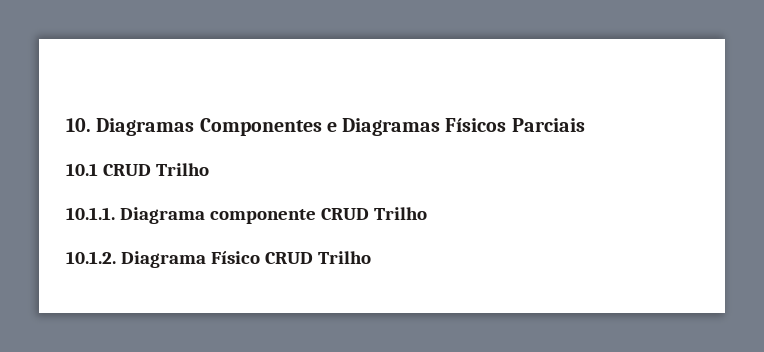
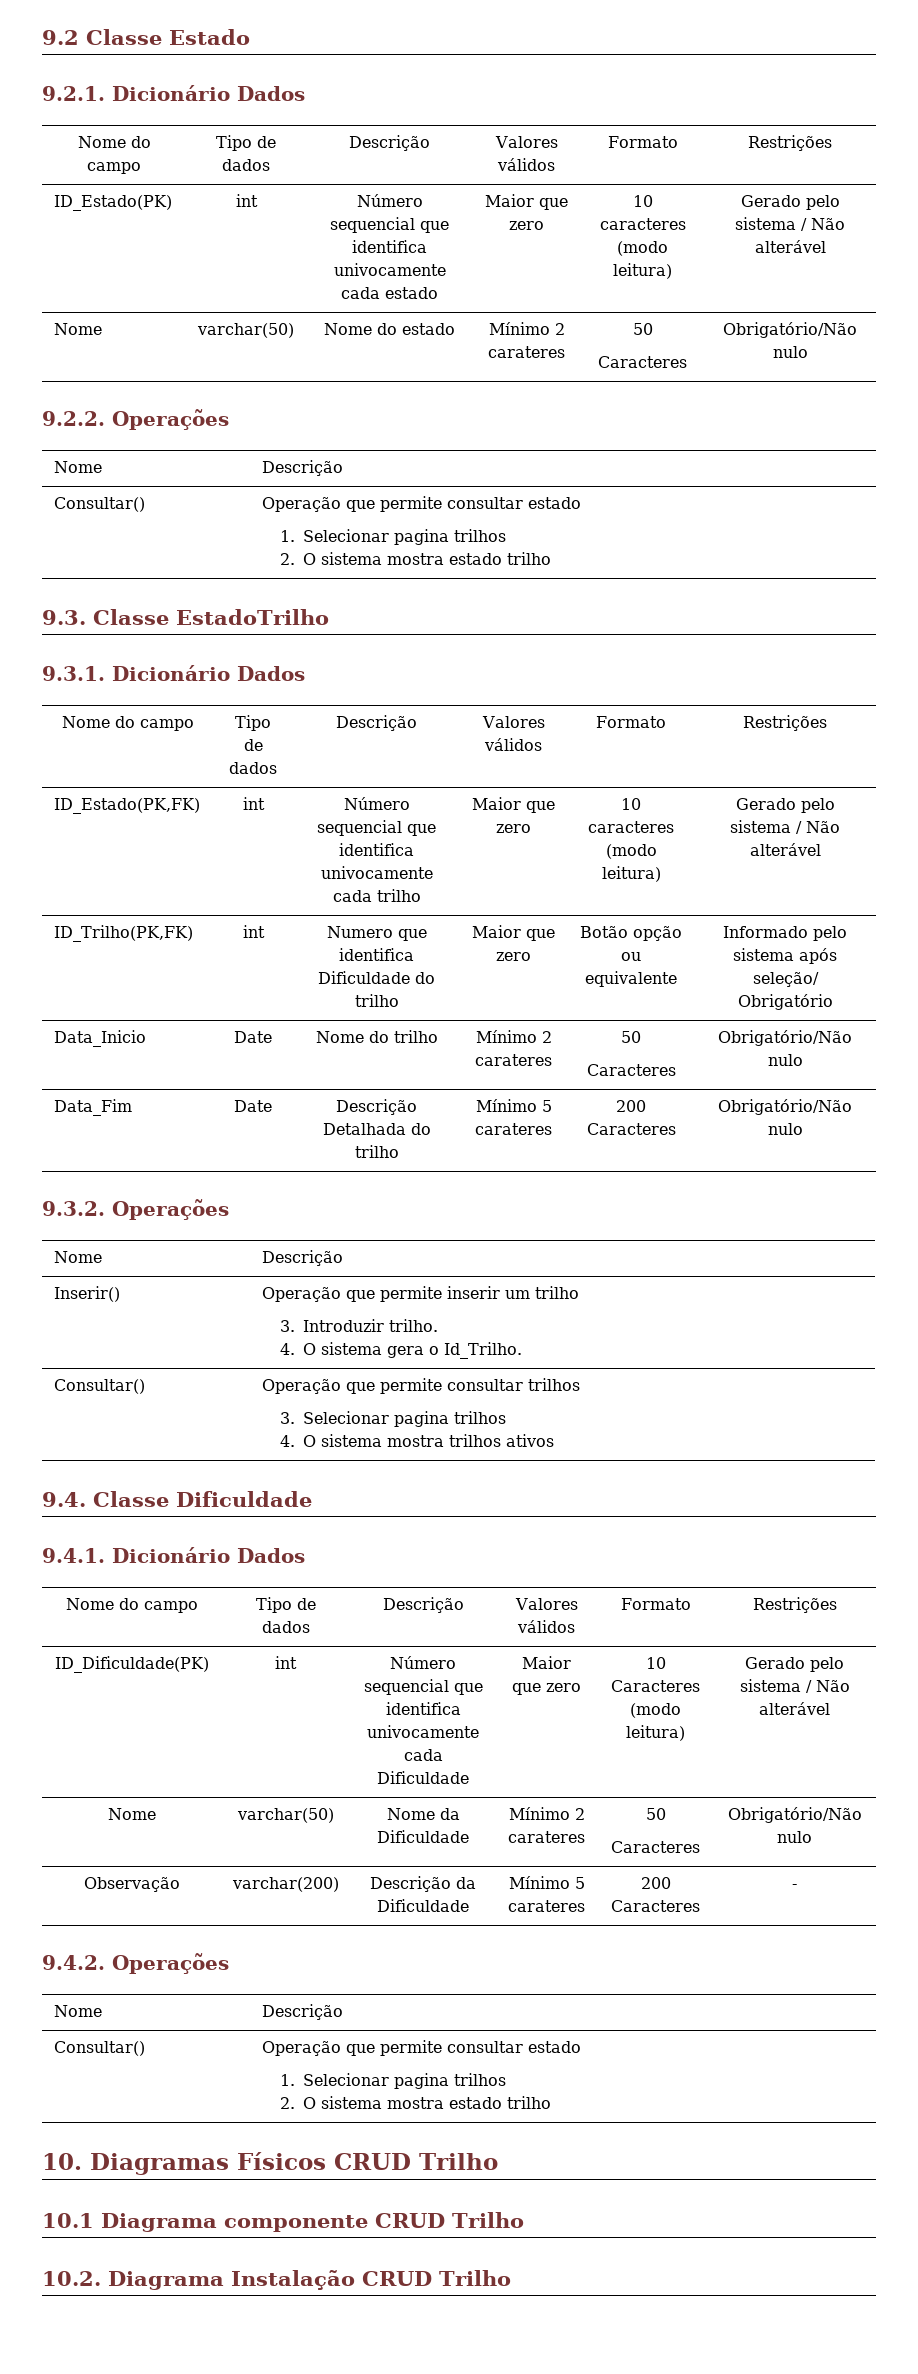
[66,118,585,136] [66,163,209,176] [66,207,115,220] 10. Diagramas Componentes e Diagramas Físicos Parciais // 10.1 CRUD Trilho // 10.1.1. -> [42,29,250,45] [42,85,305,101] [77,136,151,148] [87,162,141,174] [216,135,276,151] [222,159,270,171] [349,135,430,151] [494,136,558,148] [497,158,555,171] [607,136,678,148] [748,135,832,151] [53,195,172,211] [235,194,258,207] [356,194,423,207] [330,217,449,233] [352,240,427,253] [333,263,446,276] [341,287,438,299] [485,194,568,210] [509,221,544,230] [632,195,653,207] [599,218,686,230] [617,241,668,256] [613,263,672,279] [740,195,840,210] [735,217,845,231] [754,240,826,253] [53,323,102,335] [197,323,294,338] [324,323,455,335] [488,322,565,335] [488,346,565,358] [632,323,653,335] [598,356,687,368] [723,322,857,338] [772,346,808,358] [42,409,229,430] [53,461,102,473] [261,460,343,476] [53,497,145,512] [261,496,581,512] [279,529,506,545] [279,552,551,565] [42,609,329,625] [42,665,305,681] [61,716,194,731] [235,715,271,731] [243,739,263,751] [229,762,277,774] [336,715,417,731] [481,716,545,728] [484,738,542,751] [596,716,667,728] [743,715,827,731] [53,798,200,814] [242,797,265,810] [343,797,410,810] [317,820,436,836] [339,843,414,856] [320,866,433,879] [332,889,421,902] [472,797,555,813] [496,824,531,833] [621,798,641,810] [588,821,674,833] [605,844,657,859] [601,866,661,882] [735,798,835,813] [730,820,840,834] [749,843,821,856] [53,925,193,942] [242,925,265,938] [326,926,427,941] [339,948,414,961] [318,971,435,984] [354,994,399,1007] [472,925,555,941] [496,952,531,961] [580,926,682,941] [621,952,641,961] [585,971,677,987] [723,926,847,941] [733,948,837,964] [752,972,819,987] [737,994,833,1010] [53,1030,146,1047] [234,1031,272,1043] [315,1030,438,1043] [475,1030,552,1043] [475,1054,552,1066] [621,1031,641,1043] [586,1064,676,1076] [718,1030,852,1046] [767,1054,803,1066] [53,1099,132,1116] [234,1100,272,1112] [336,1099,417,1115] [322,1123,431,1135] [354,1145,399,1158] [475,1099,552,1112] [475,1123,552,1135] [616,1100,646,1112] [586,1123,676,1135] [718,1099,852,1115] [767,1123,803,1135] [42,1199,229,1220] [53,1251,102,1263] [261,1250,343,1266] [53,1286,120,1302] [261,1286,579,1302] [279,1319,438,1332] [279,1342,522,1359] [53,1379,145,1394] [261,1378,580,1394] [279,1411,506,1427] [279,1434,554,1447] [42,1491,312,1507] [42,1547,305,1563] [65,1598,198,1613] [255,1597,316,1613] [261,1621,310,1633] [382,1597,464,1613] [514,1598,578,1610] [517,1620,575,1633] [620,1598,691,1610] [752,1597,837,1613] [54,1656,209,1673] [275,1656,297,1669] [390,1656,456,1669] [363,1679,483,1695] [385,1702,461,1715] [367,1725,479,1738] [403,1749,443,1761] [377,1771,469,1784] [522,1656,571,1669] [512,1683,581,1695] [645,1657,666,1669] [611,1680,700,1692] [630,1703,681,1718] [626,1725,685,1741] [745,1657,844,1672] [739,1679,850,1693] [759,1702,830,1715] [107,1808,156,1820] [236,1808,334,1823] [386,1808,460,1820] [377,1830,469,1843] [508,1807,585,1820] [508,1831,585,1843] [645,1808,666,1820] [611,1841,700,1853] [727,1807,862,1823] [777,1831,812,1843] [83,1877,180,1892] [231,1877,339,1892] [370,1876,476,1892] [377,1899,469,1912] [508,1876,585,1889] [508,1900,585,1912] [640,1877,671,1889] [611,1900,700,1912] [792,1884,797,1889] [42,1953,229,1974] [53,2005,102,2017] [261,2004,343,2020] [53,2041,145,2056] [261,2040,581,2056] [279,2073,506,2089] [279,2096,551,2109] [42,2152,498,2175] [42,2213,94,2228] 9.2 Classe Estado // 9.2.1. Dicionário Dados // Nome do campo | Tipo de dados | Descrição | Valores válidos | Formato | Restrições // ID_Estado(PK) | int | Número sequencial que identifica univocamente cada estado | Maior que zero | 10 caracteres (modo leitura) | Gerado pelo sistema / Não alterável // Nome | varchar(50) | Nome do estado | Mínimo 2 carateres | 50 // Caracteres | Obrigatório/Não nulo // 9.2.2. Operações // Nome | Descrição // Consultar() | Operação que permite consultar estado // 1. Selecionar pagina trilhos // 2. O sistema mostra estado trilho // 9.3. Classe EstadoTrilho // 9.3.1. Dicionário Dados // Nome do campo | Tipo de dados | Descrição | Valores válidos | Formato | Restrições // ID_Estado(PK,FK) | int | Número sequencial que identifica univocamente cada trilho | Maior que zero | 10 caracteres (modo leitura) | Gerado pelo sistema / Não alterável // ID_Trilho(PK,FK) | int | Numero que identifica Dificuldade do trilho | Maior que zero | Botão opção ou equivalente | Informado pelo sistema após seleção/ Obrigatório // Data_Inicio | Date | Nome do trilho | Mínimo 2 carateres | 50 // Caracteres | Obrigatório/Não nulo // Data_Fim | Date | Descrição Detalhada do trilho | Mínimo 5 carateres | 200 Caracteres | Obrigatório/Não nulo // 9.3.2. Operações // Nome | Descrição // Inserir() | Operação que permite inserir um trilho // 3. Introduzir trilho. // 4. O sistema gera o Id_Trilho. // Consultar() | Operação que permite consultar trilhos // 3. Selecionar pagina trilhos // 4. O sistema mostra trilhos ativos // 9.4. Classe Dificuldade // 9.4.1. Dicionário Dados // Nome do campo | Tipo de dados | Descrição | Valores válidos | Formato | Restrições // ID_Dificuldade(PK) | int | Número sequencial que identifica univocamente cada Dificuldade | Maior que zero | 10 Caracteres (modo leitura) | Gerado pelo sistema / Não alterável // Nome | varchar(50) | Nome da Dificuldade | Mínimo 2 carateres | 50 // Caracteres | Obrigatório/Não nulo // Observação | varchar(200) | Descrição da Dificuldade | Mínimo 5 carateres | 200 Caracteres | - // 9.4.2. Operações // Nome | Descrição // Consultar() | Operação que permite consultar estado // 1. Selecionar pagina trilhos // 2. O sistema mostra estado trilho // 10. Diagramas Físicos CRUD Trilho // 10.1
[66,251,260,268] 10.1.2. Diagrama Físico -> [42,2270,355,2290] 10.2. Diagrama Instalação

